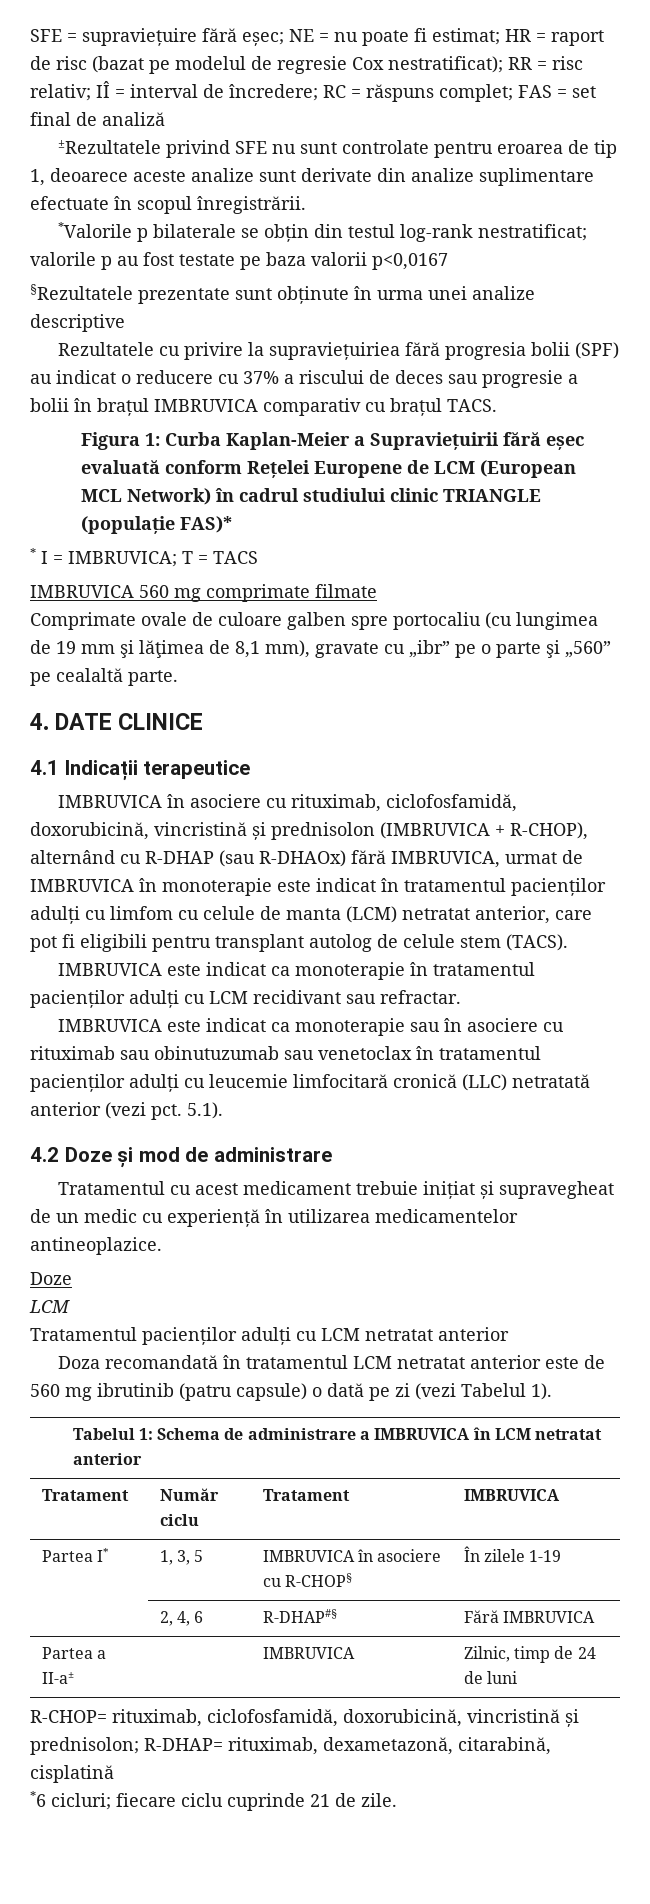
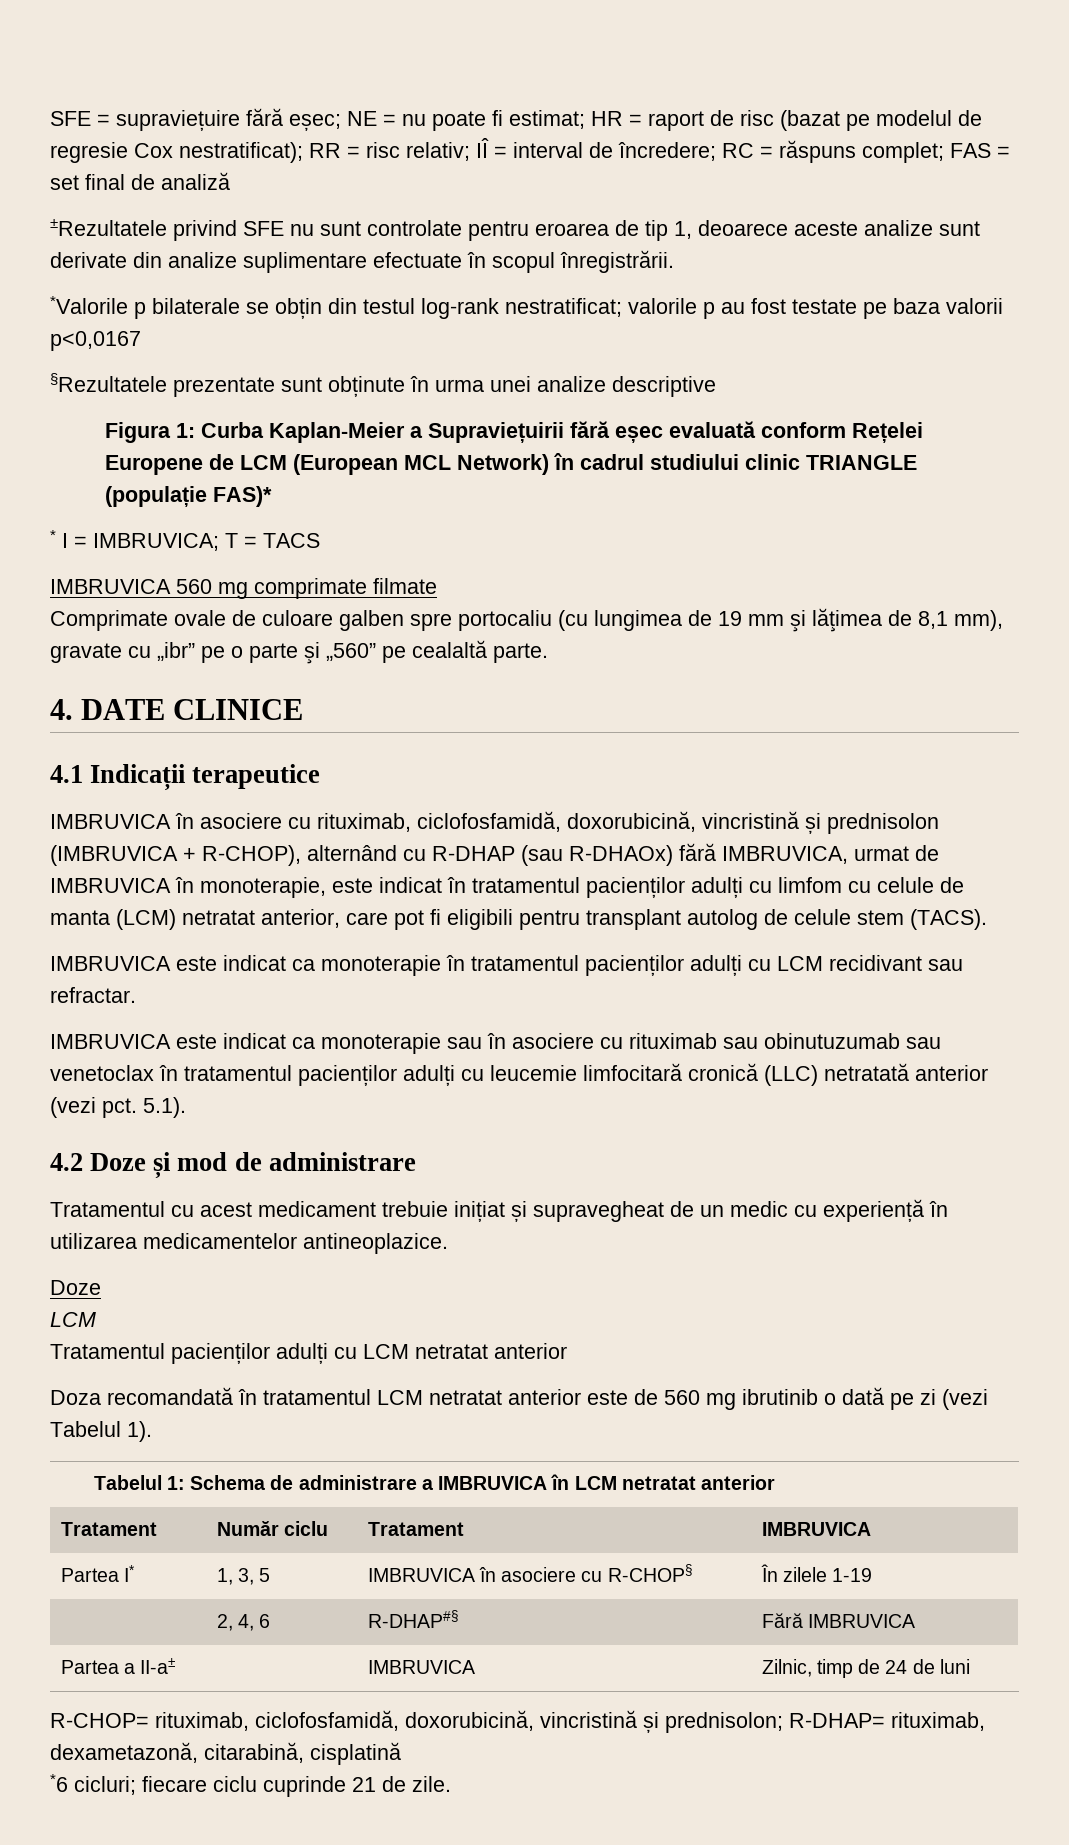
[58,342,620,360] [30,370,578,388] [30,398,497,416] // Rezultatele cu privire la supraviețuiriea fără progresia bolii (SPF) au indicat o reducere cu 37% a riscului de deces sau progresie a bolii în brațul IMBRUVICA comparativ cu brațul TACS. -> (716, 386) none
[162,878,272,896] monoterapie -> [200,877,326,898] monoterapie,
[179,1383,307,1401] (patru capsule) -> (818, 1397) none

